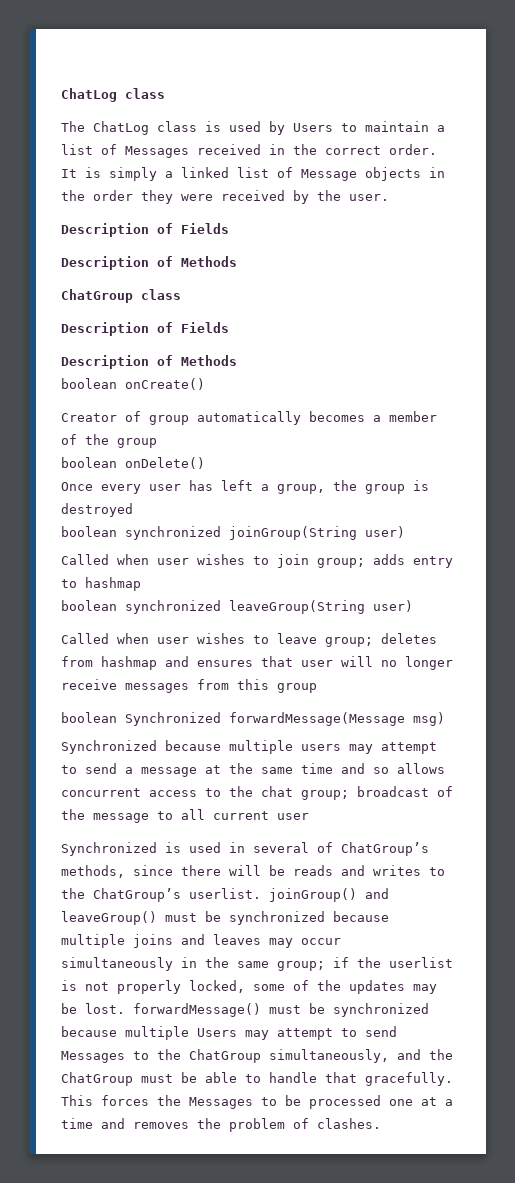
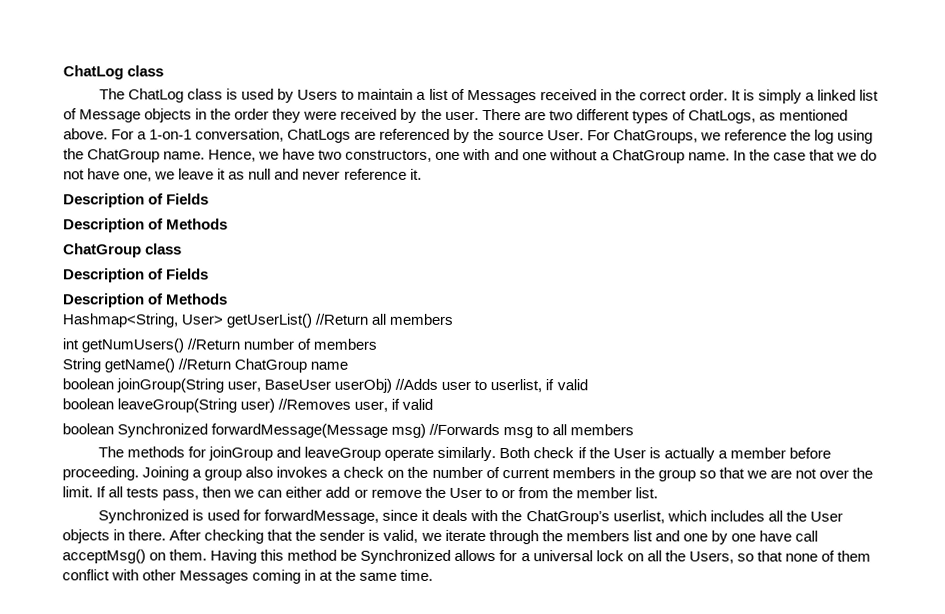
(389, 197) none -> [481,109,848,124] [63,128,873,144] [63,148,878,164] [63,168,422,182] There are two different types of ChatLogs, as mentioned above. For a 1-on-1 conversation, ChatLogs are referenced by the source User. For ChatGroups, we reference the log using the ChatGroup name. Hence, we have two constructors, one with and one without a ChatGroup name. In the case that we do not have one, we leave it as null and never reference it.
[61,378,205,390] [61,411,437,425] [61,434,157,448] [61,457,205,469] [61,480,429,494] [61,503,133,517] [61,526,405,540] [61,554,453,568] [61,577,141,591] [61,600,413,614] [61,633,437,647] [61,656,453,670] [61,679,317,693] [61,712,445,726] [61,740,437,754] [61,763,445,777] [61,786,453,800] [61,809,309,823] [61,842,429,856] [61,865,445,878] [61,888,389,902] [61,911,389,925] [61,934,341,948] [61,957,453,971] [61,980,437,994] [61,1003,429,1017] [61,1026,397,1040] [61,1049,453,1063] [61,1072,453,1086] [61,1095,453,1109] [61,1118,381,1132] boolean onCreate() // Creator of group automatically becomes a member of the group // boolean onDelete() // Once every user has left a group, the group is destroyed // boolean synchronized joinGroup(String user) // Called when user wishes to join group; adds entry to hashmap // boolean synchronized leaveGroup(String user) // Called when user wishes to leave group; deletes from hashmap and ensures that user will no longer receive messages from this group // boolean Synchronized forwardMessage(Message msg) // Synchronized because multiple users may attempt to send a message at the same time and so allows concurrent access to the chat group; broadcast of the message to all current user // Synchronized is used in several of ChatGroup’s methods, since there will be reads and writes to the ChatGroup’s userlist. joinGroup() and leaveGroup() must be synchronized because multiple joins and leaves may occur simultaneously in the same group; if the userlist is not properly locked, some of the updates may be lost. forwardMessage() must be synchronized because multiple Users may attempt to send Messages to the ChatGroup simultaneously, and the ChatGroup must be able to handle that gracefully. This forces the Messages to be processed one at a time and removes the problem of clashes. -> [62,313,454,328] [62,338,378,353] [62,358,349,373] [62,378,588,393] [62,398,434,413] [62,423,635,439] [98,446,831,462] [62,466,874,482] [62,486,658,501] [98,509,843,525] [62,529,819,545] [62,549,872,564] [62,569,434,584] Hashmap<String, User> getUserList() //Return all members // int getNumUsers() //Return number of members // String getName() //Return ChatGroup name // boolean joinGroup(String user, BaseUser userObj) //Adds user to userlist, if valid // boolean leaveGroup(String user) //Removes user, if valid // boolean Synchronized forwardMessage(Message msg) //Forwards msg to all members // The methods for joinGroup and leaveGroup operate similarly. Both check if the User is actually a member before proceeding. Joining a group also invokes a check on the number of current members in the group so that we are not over the limit. If all tests pass, then we can either add or remove the User to or from the member list. // Synchronized is used for forwardMessage, since it deals with the ChatGroup’s userlist, which includes all the User objects in there. After checking that the sender is valid, we iterate through the members list and one by one have call acceptMsg() on them. Having this method be Synchronized allows for a universal lock on all the Users, so that none of them conflict with other Messages coming in at the same time.

